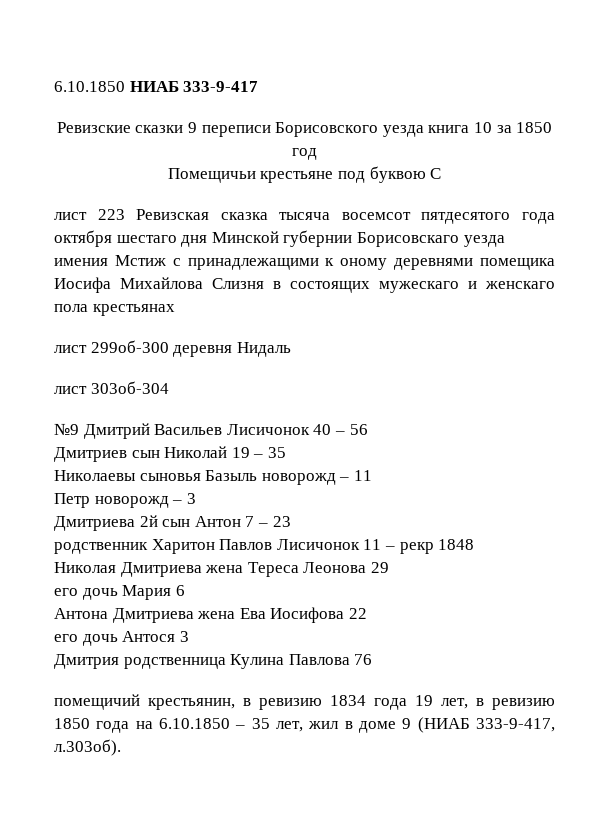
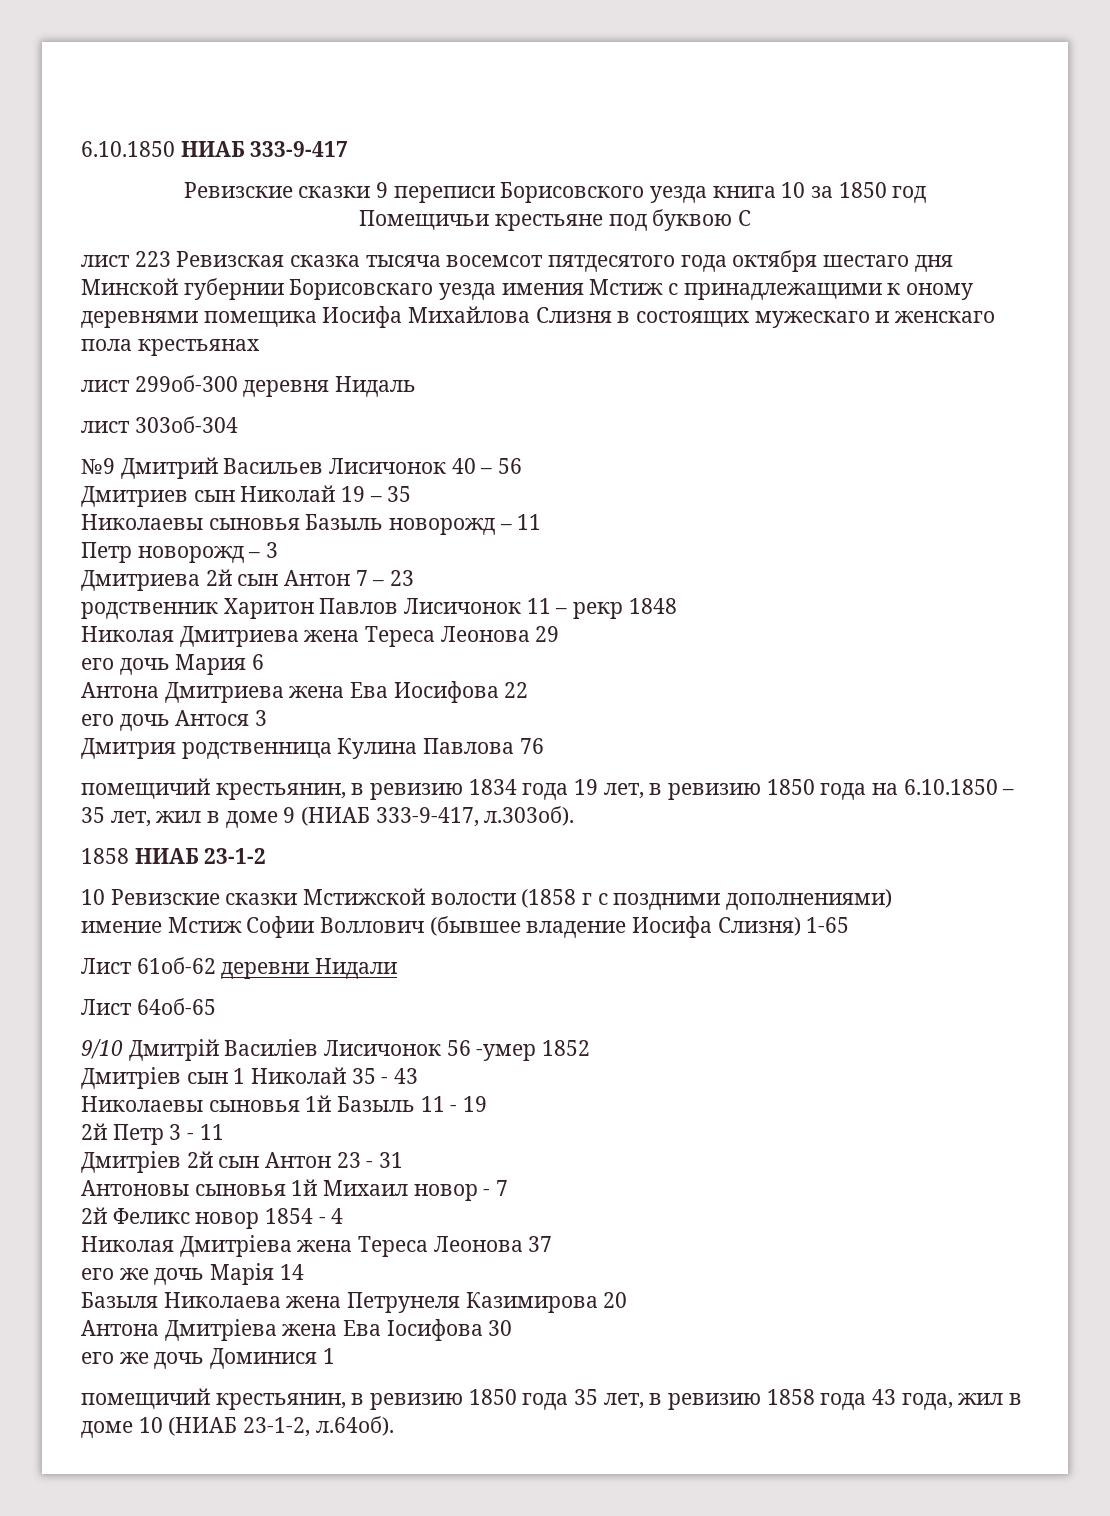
(121, 747) none -> [81,848,267,864] [81,888,893,910] [81,916,850,938] [81,957,398,979] [81,998,216,1015] [81,1039,591,1061] [81,1067,419,1089] [81,1095,488,1112] [81,1123,224,1145] [81,1151,404,1173] [81,1179,509,1201] [81,1207,344,1229] [81,1235,553,1257] [81,1263,304,1285] [81,1292,628,1313] [81,1319,513,1341] [81,1348,335,1369] [81,1388,1023,1410] [81,1416,394,1438] // 1858 НИАБ 23-1-2 // 10 Ревизские сказки Мстижской волости (1858 г с поздними дополнениями) // имение Мстиж Софии Воллович (бывшее владение Иосифа Слизня) 1-65 // Лист 61об-62 деревни Нидали // Лист 64об-65 // 9/10 Дмитрiй Василiев Лисичонок 56 -умер 1852 // Дмитрiев сын 1 Николай 35 - 43 // Николаевы сыновья 1й Базыль 11 - 19 // 2й Петр 3 - 11 // Дмитрiев 2й сын Антон 23 - 31 // Антоновы сыновья 1й Михаил новор - 7 // 2й Феликс новор 1854 - 4 // Николая Дмитрiева жена Тереса Леонова 37 // его же дочь Марiя 14 // Базыля Николаева жена Петрунеля Казимирова 20 // Антона Дмитрiева жена Ева Iосифова 30 // его же дочь Доминися 1 // помещичий крестьянин, в ревизию 1850 года 35 лет, в ревизию 1858 года 43 года, жил в доме 10 (НИАБ 23-1-2, л.64об).

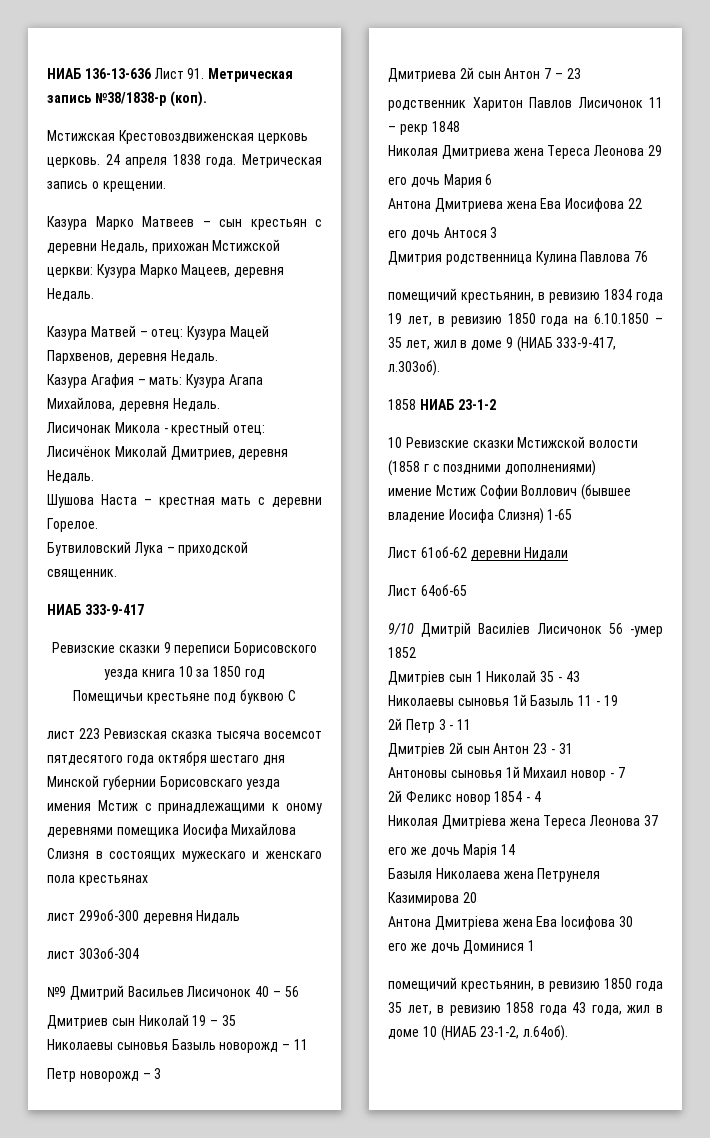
[81,141,175,157] 6.10.1850 -> [47,68,294,82] [47,91,207,107] [47,130,308,144] [47,154,322,168] [47,181,166,192] [47,216,322,230] [47,239,281,254] [47,264,285,278] [47,288,94,301] [47,325,269,340] [47,350,218,364] [47,374,263,388] [47,397,220,412] [47,421,266,436] [47,445,289,460] [47,470,94,483] [47,494,322,508] [47,518,98,532] [47,541,249,556] [47,569,117,579] НИАБ 136-13-636 Лист 91. Метрическая запись №38/1838-р (коп). // Мстижская Крестовоздвиженская церковь церковь. 24 апреля 1838 года. Метрическая запись о крещении. // Казура Марко Матвеев – сын крестьян с деревни Недаль, прихожан Мстижской церкви: Кузура Марко Мацеев, деревня Недаль. // Казура Матвей – отец: Кузура Мацей Пархвенов, деревня Недаль. // Казура Агафия – мать: Кузура Агапа Михайлова, деревня Недаль. // Лисичонак Микола - крестный отец: Лисичёнок Миколай Дмитриев, деревня Недаль. // Шушова Наста – крестная мать с деревни Горелое. // Бутвиловский Лука – приходской священник. //

